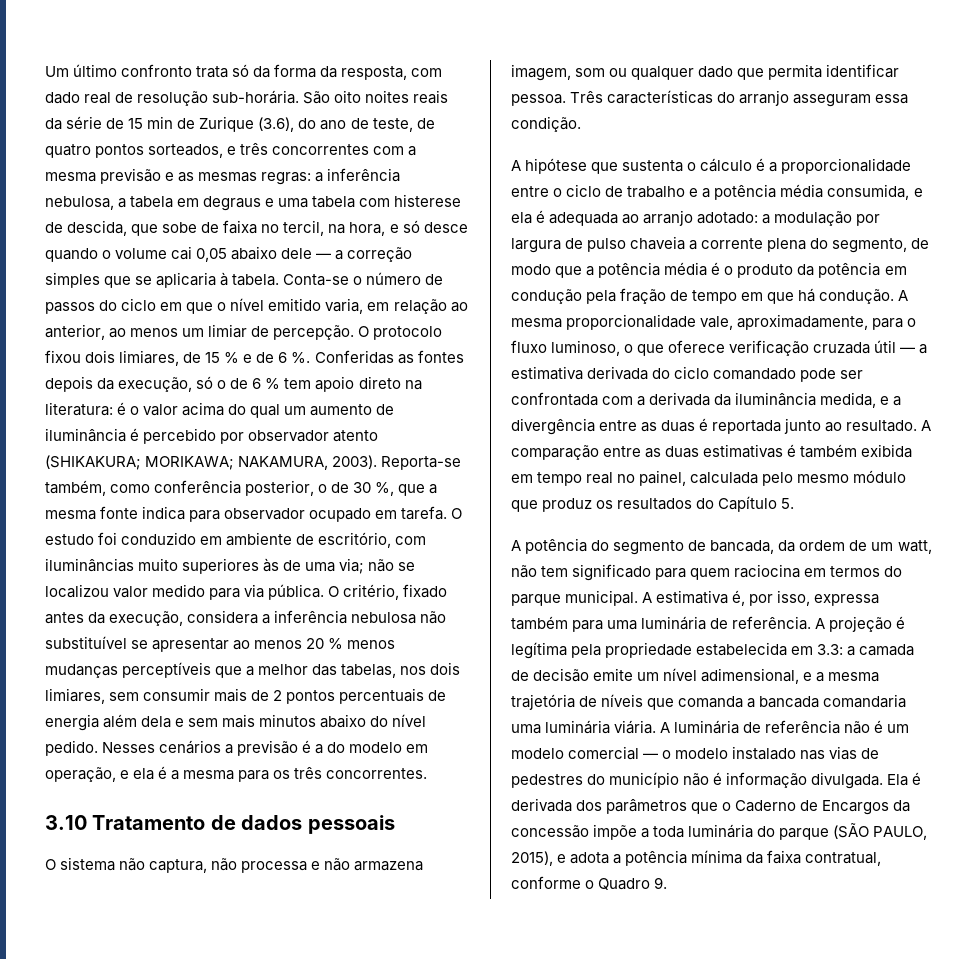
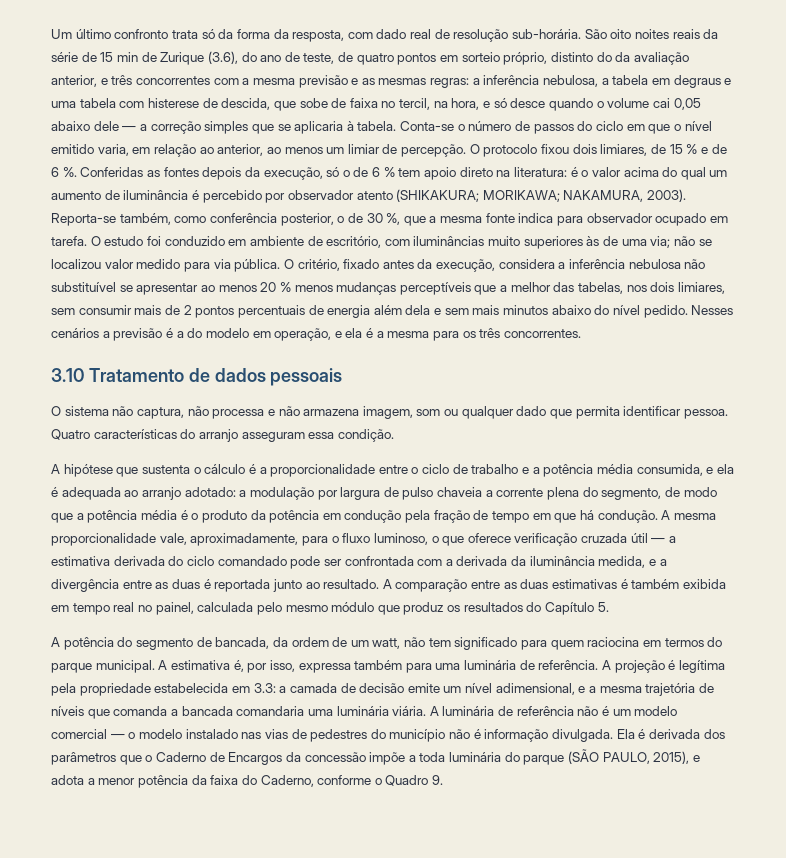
[148,144,224,158] sorteados, -> [440,52,689,65] [51,75,97,87] em sorteio próprio, distinto do da avaliação anterior,
[570,90,604,103] Três -> [51,429,90,440] Quatro
[625,850,882,866] potência mínima da faixa contratual, -> [98,775,314,788] menor potência da faixa do Caderno,

